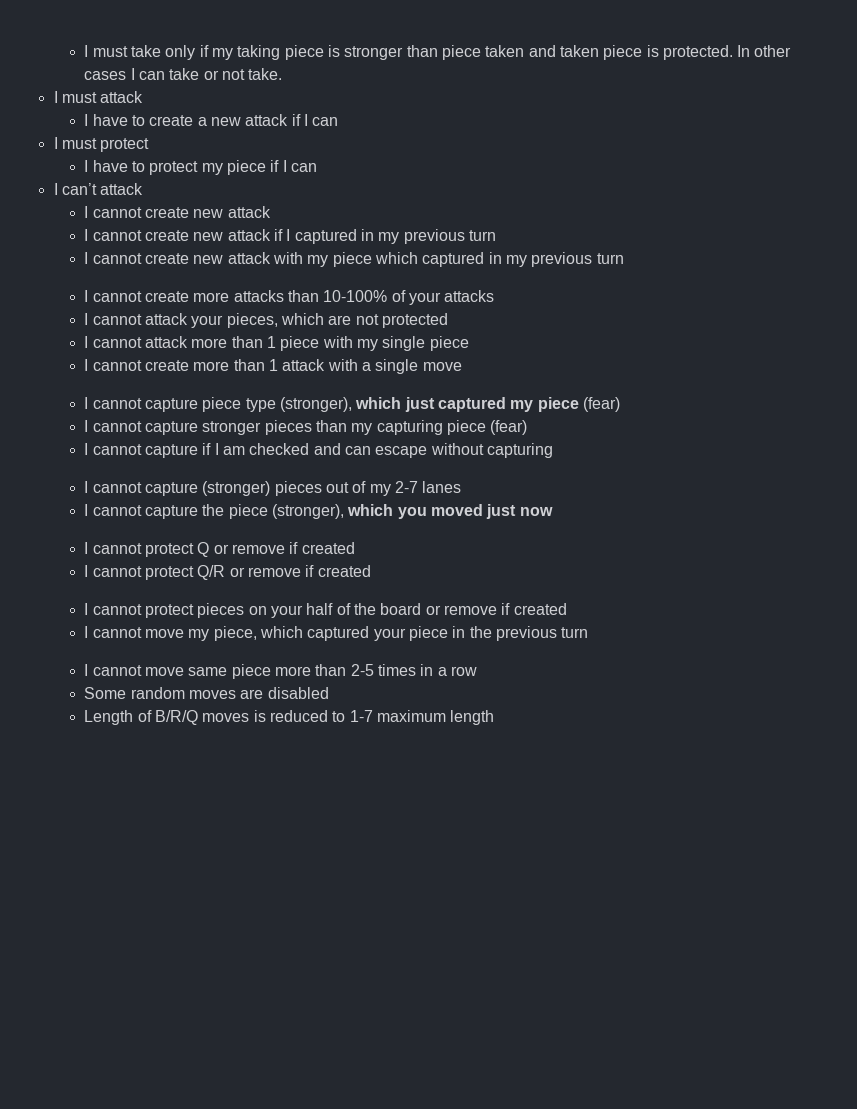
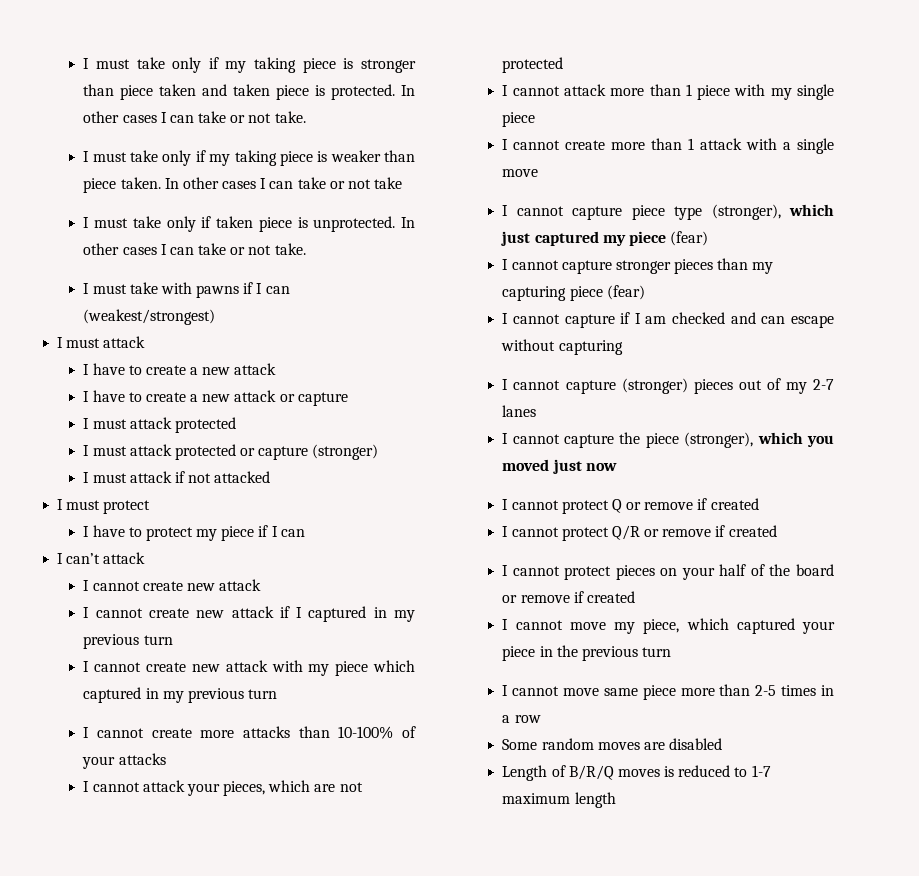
(283, 74) none -> [83,150,415,166] [83,177,403,193] [83,216,416,232] [83,243,306,255] [83,282,290,298] [83,309,216,325] // I must take only if my taking piece is weaker than piece taken. In other cases I can take or not take // I must take only if taken piece is unprotected. In other cases I can take or not take. // I must take with pawns if I can (weakest/strongest)
[291,114,339,126] if I can -> [83,390,348,406] [83,417,236,433] [83,444,379,460] [83,471,271,483] // I have to create a new attack or capture // I must attack protected // I must attack protected or capture (stronger) // I must attack if not attacked

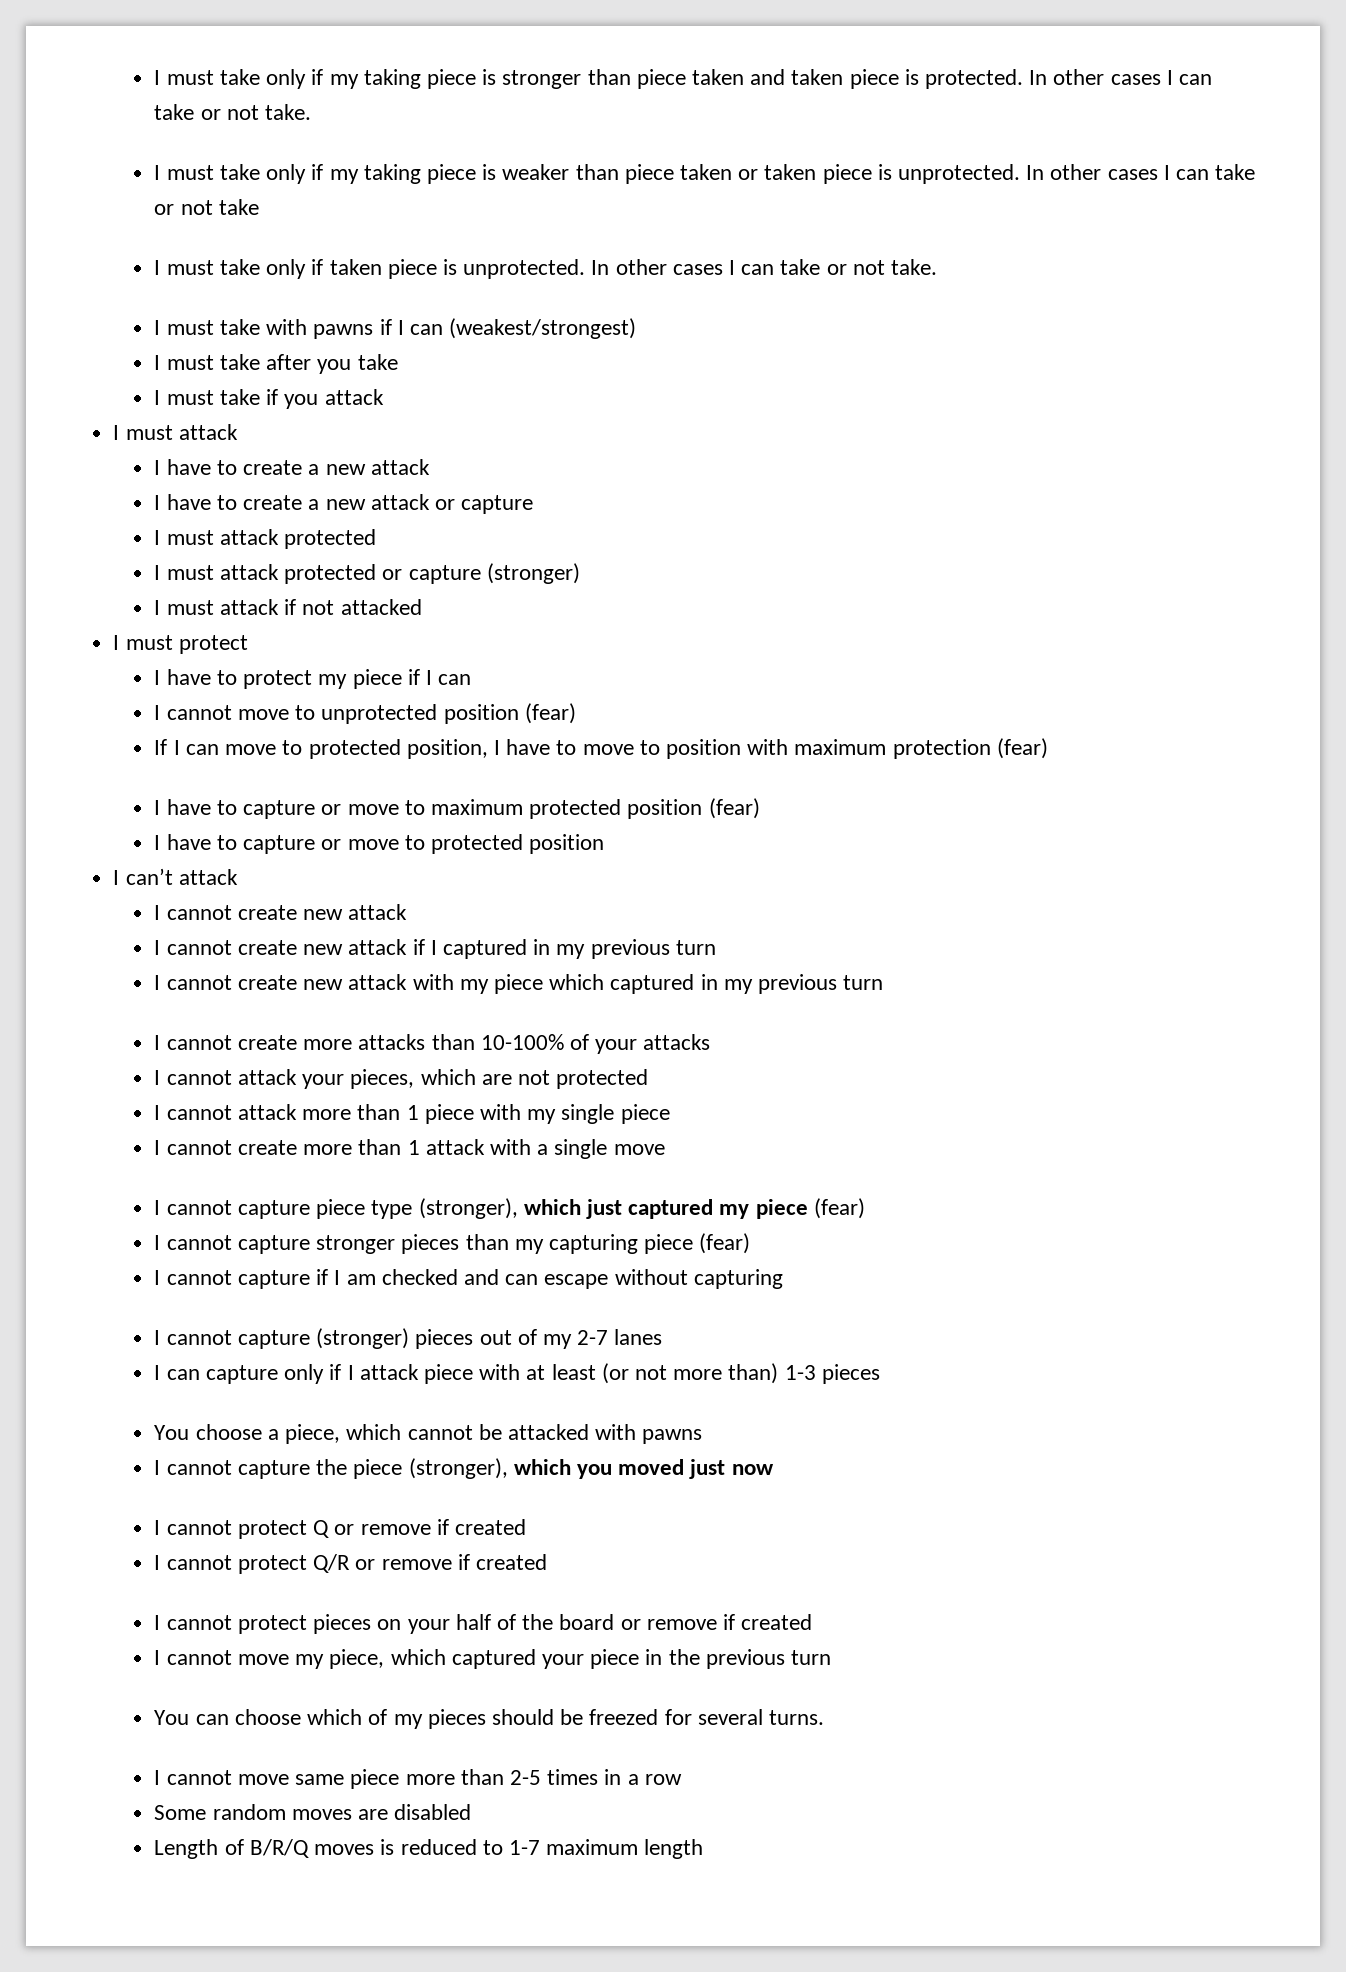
[120,177,161,189] taken. -> [679,164,1021,184] taken or taken piece is unprotected.
(216, 317) none -> [154,354,398,374] [154,389,384,409] // I must take after you take // I must take if you attack
(305, 533) none -> [154,703,576,724] [154,738,1048,759] [154,798,760,819] [154,834,605,854] // I cannot move to unprotected position (fear) // If I can move to protected position, I have to move to position with maximum protection (fear) // I have to capture or move to maximum protected position (fear) // I have to capture or move to protected position
(537, 411) none -> [154,1363,880,1384] [154,1424,703,1444] // I can capture only if I attack piece with at least (or not more than) 1-3 pieces // You choose a piece, which cannot be attacked with pawns
(672, 652) none -> [154,1709,824,1729] // You can choose which of my pieces should be freezed for several turns.

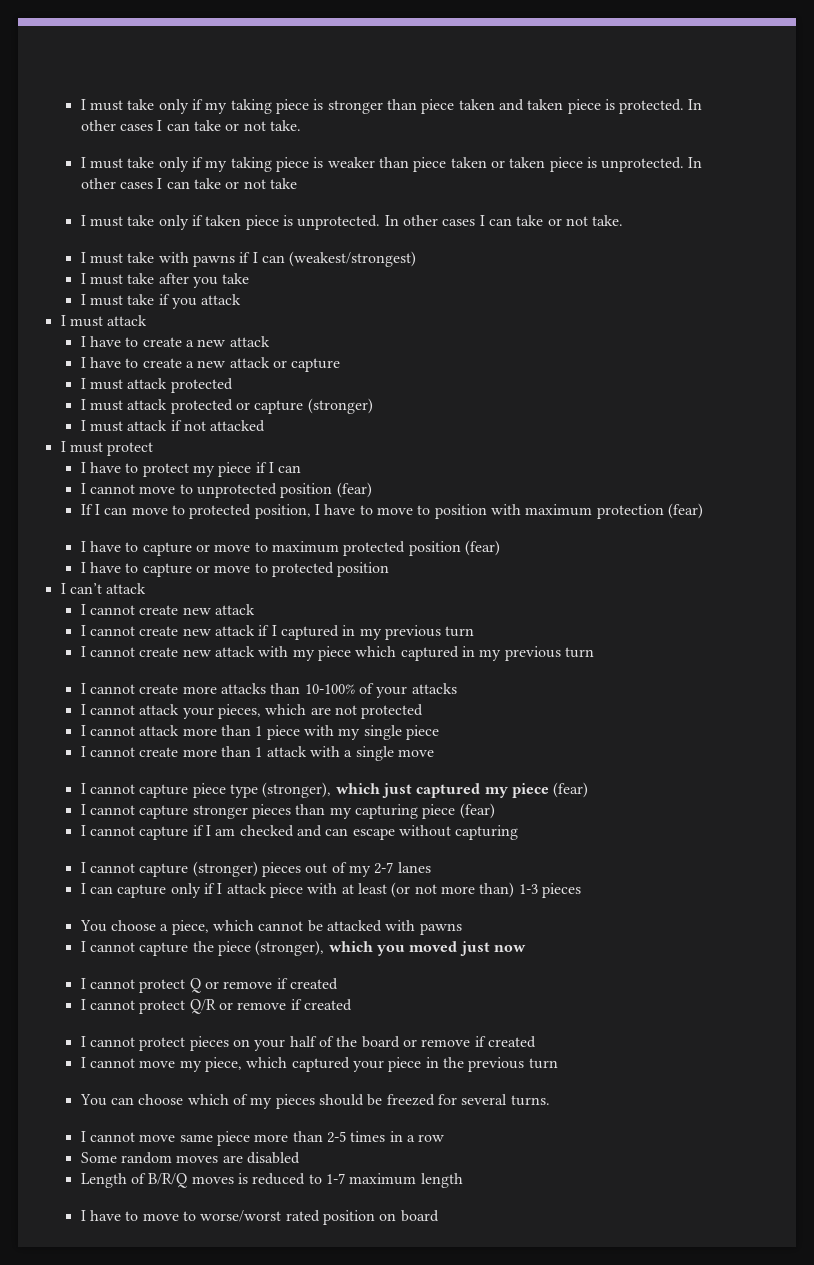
(704, 1849) none -> [80,1210,439,1225] // I have to move to worse/worst rated position on board

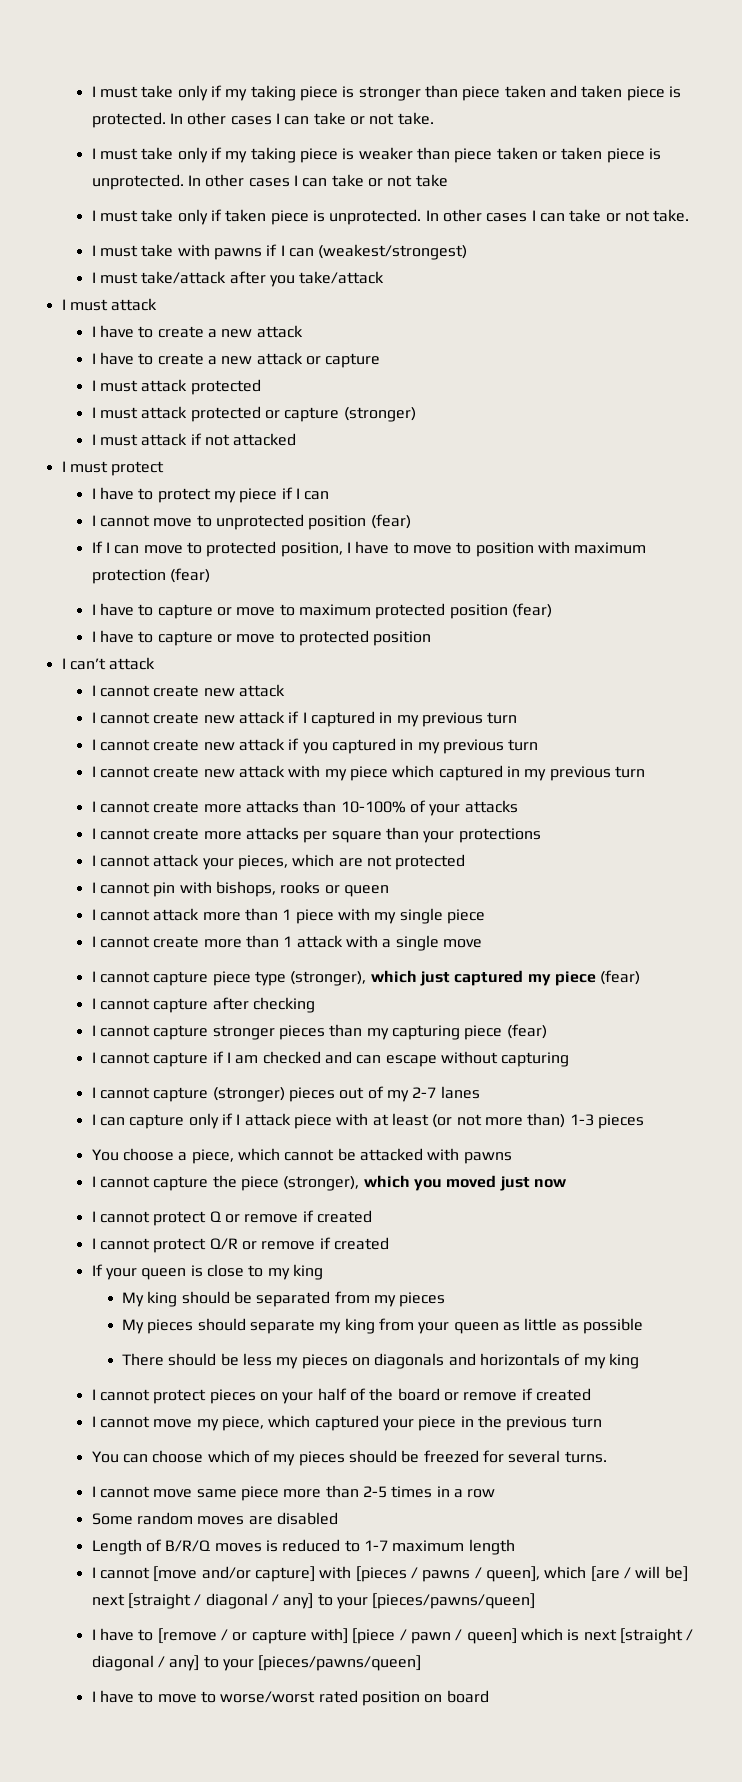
[127,273,155,284] take -> [141,271,227,284] take/attack
[222,273,250,284] [80,294,242,309] take // I must take if you attack -> [299,271,385,284] take/attack
(475, 631) none -> [91,738,539,754] // I cannot create new attack if you captured in my previous turn
(457, 688) none -> [91,827,541,843] // I cannot create more attacks per square than your protections
(424, 711) none -> [91,881,390,897] // I cannot pin with bishops, rooks or queen
(589, 790) none -> [91,997,316,1013] // I cannot capture after checking
(352, 1005) none -> [91,1264,324,1280] [122,1291,446,1307] [122,1318,643,1334] [122,1353,639,1369] // If your queen is close to my king // My king should be separated from my pieces // My pieces should separate my king from your queen as little as possible // There should be less my pieces on diagonals and horizontals of my king
(463, 1180) none -> [91,1566,688,1582] [91,1593,536,1609] [91,1628,694,1644] [91,1655,422,1671] // I cannot [move and/or capture] with [pieces / pawns / queen], which [are / will be] next [straight / diagonal / any] to your [pieces/pawns/queen] // I have to [remove / or capture with] [piece / pawn / queen] which is next [straight / diagonal / any] to your [pieces/pawns/queen]

